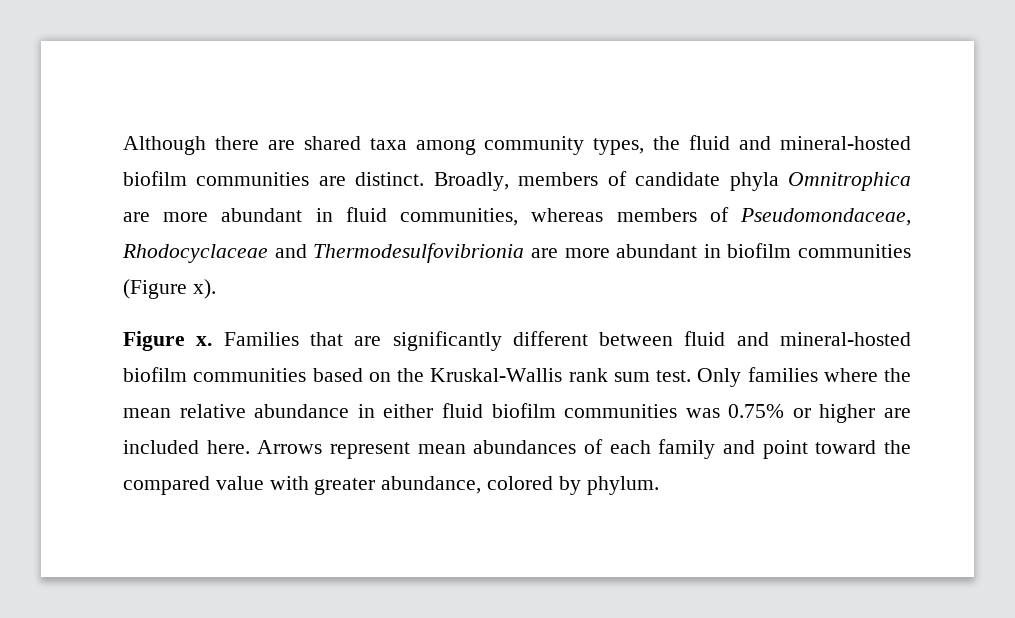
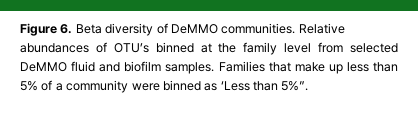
[123,135,911,155] [123,171,912,191] [123,207,911,226] [122,243,911,263] [123,279,216,299] [123,331,911,351] [123,367,911,387] [123,403,912,423] [123,439,911,459] [123,476,659,495] Although there are shared taxa among community types, the fluid and mineral-hosted biofilm communities are distinct. Broadly, members of candidate phyla Omnitrophica are more abundant in fluid communities, whereas members of Pseudomondaceae, Rhodocyclaceae and Thermodesulfovibrionia are more abundant in biofilm communities (Figure x). // Figure x. Families that are significantly different between fluid and mineral-hosted biofilm communities based on the Kruskal-Wallis rank sum test. Only families where the mean relative abundance in either fluid biofilm communities was 0.75% or higher are included here. Arrows represent mean abundances of each family and point toward the compared value with greater abundance, colored by phylum. -> [20,23,345,36] [20,42,399,55] [20,61,399,74] [20,80,309,93] Figure 6. Beta diversity of DeMMO communities. Relative abundances of OTU’s binned at the family level from selected DeMMO fluid and biofilm samples. Families that make up less than 5% of a community were binned as ‘Less than 5%”.

